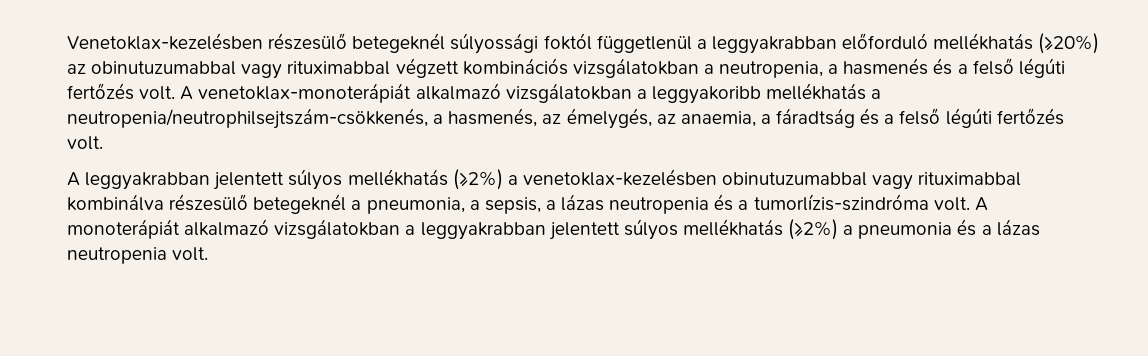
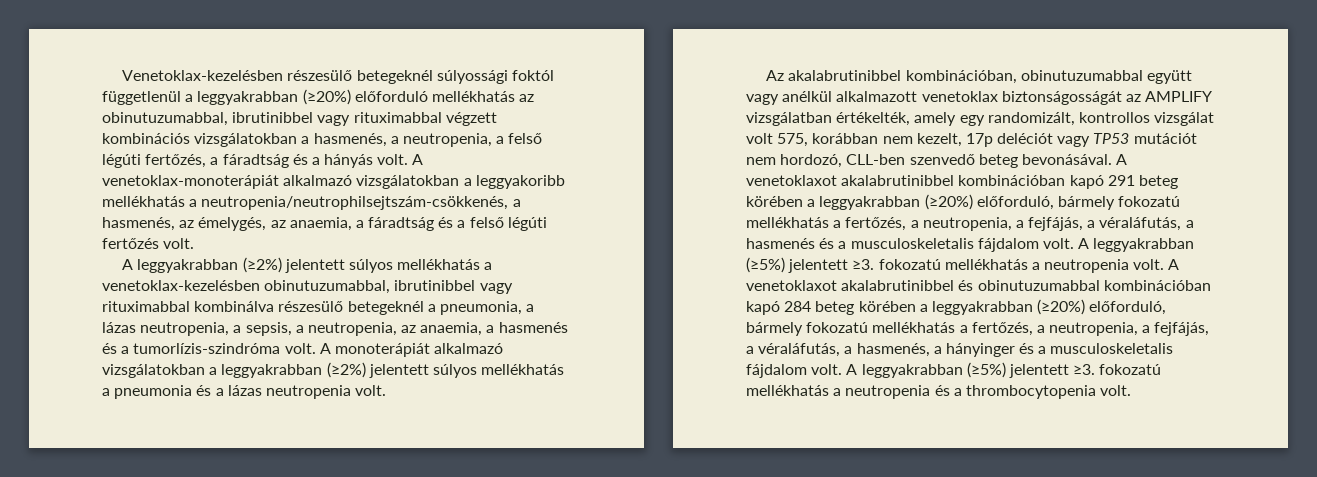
(837, 45) none -> [302,89,351,105] (≥20%)
[1038,33,1100,54] [67,61,237,75] (≥20%) az obinutuzumabbal -> [519,94,535,102] [102,112,314,126] az obinutuzumabbal, ibrutinibbel
[719,58,1065,78] [67,83,134,100] neutropenia, a hasmenés és a felső légúti fertőzés -> [313,133,543,147] [102,154,374,168] hasmenés, a neutropenia, a felső légúti fertőzés, a fáradtság és a hányás
[213,169,503,190] jelentett súlyos mellékhatás (≥2%) -> [242,257,481,273] (≥2%) jelentett súlyos mellékhatás
[722,172,868,186] obinutuzumabbal -> [264,280,476,294] obinutuzumabbal, ibrutinibbel
[484,194,710,214] sepsis, a lázas neutropenia -> [102,322,568,336] lázas neutropenia, a sepsis, a neutropenia, az anaemia, a hasmenés
[548,219,839,240] jelentett súlyos mellékhatás (≥2%) -> [326,362,565,378] (≥2%) jelentett súlyos mellékhatás
(209, 254) none -> [766,70,1192,84] [746,91,1213,105] [746,112,1215,126] [746,133,1197,147] [746,154,1128,168] [746,175,1178,189] [746,194,1181,210] [746,217,1194,231] [746,238,1195,252] [746,257,1180,273] [746,280,1211,291] [746,299,1167,315] [746,322,1210,336] [746,343,1174,357] [746,362,1162,378] [746,385,1132,399] // Az akalabrutinibbel kombinációban, obinutuzumabbal együtt vagy anélkül alkalmazott venetoklax biztonságosságát az AMPLIFY vizsgálatban értékelték, amely egy randomizált, kontrollos vizsgálat volt 575, korábban nem kezelt, 17p deléciót vagy TP53 mutációt nem hordozó, CLL-ben szenvedő beteg bevonásával. A venetoklaxot akalabrutinibbel kombinációban kapó 291 beteg körében a leggyakrabban (≥20%) előforduló, bármely fokozatú mellékhatás a fertőzés, a neutropenia, a fejfájás, a véraláfutás, a hasmenés és a musculoskeletalis fájdalom volt. A leggyakrabban (≥5%) jelentett ≥3. fokozatú mellékhatás a neutropenia volt. A venetoklaxot akalabrutinibbel és obinutuzumabbal kombinációban kapó 284 beteg körében a leggyakrabban (≥20%) előforduló, bármely fokozatú mellékhatás a fertőzés, a neutropenia, a fejfájás, a véraláfutás, a hasmenés, a hányinger és a musculoskeletalis fájdalom volt. A leggyakrabban (≥5%) jelentett ≥3. fokozatú mellékhatás a neutropenia és a thrombocytopenia volt.

